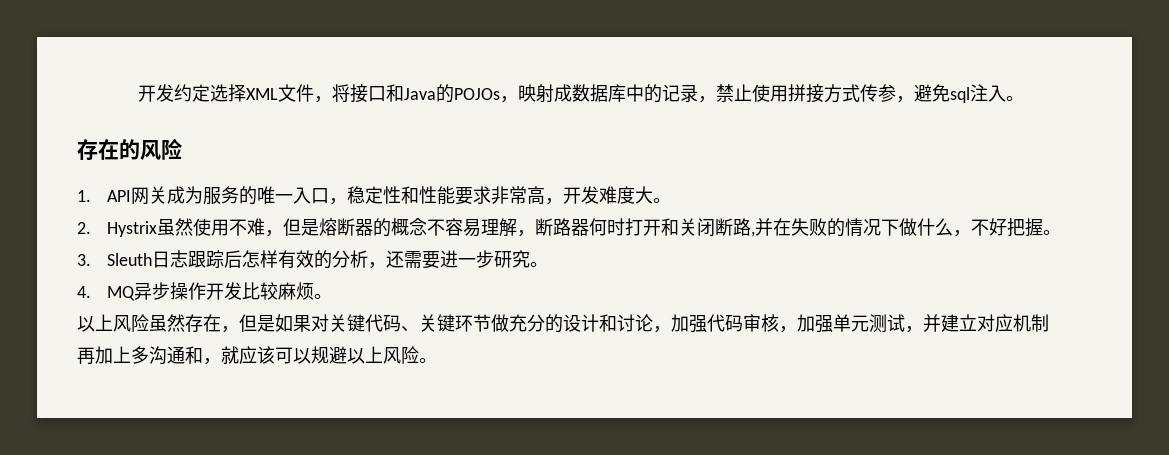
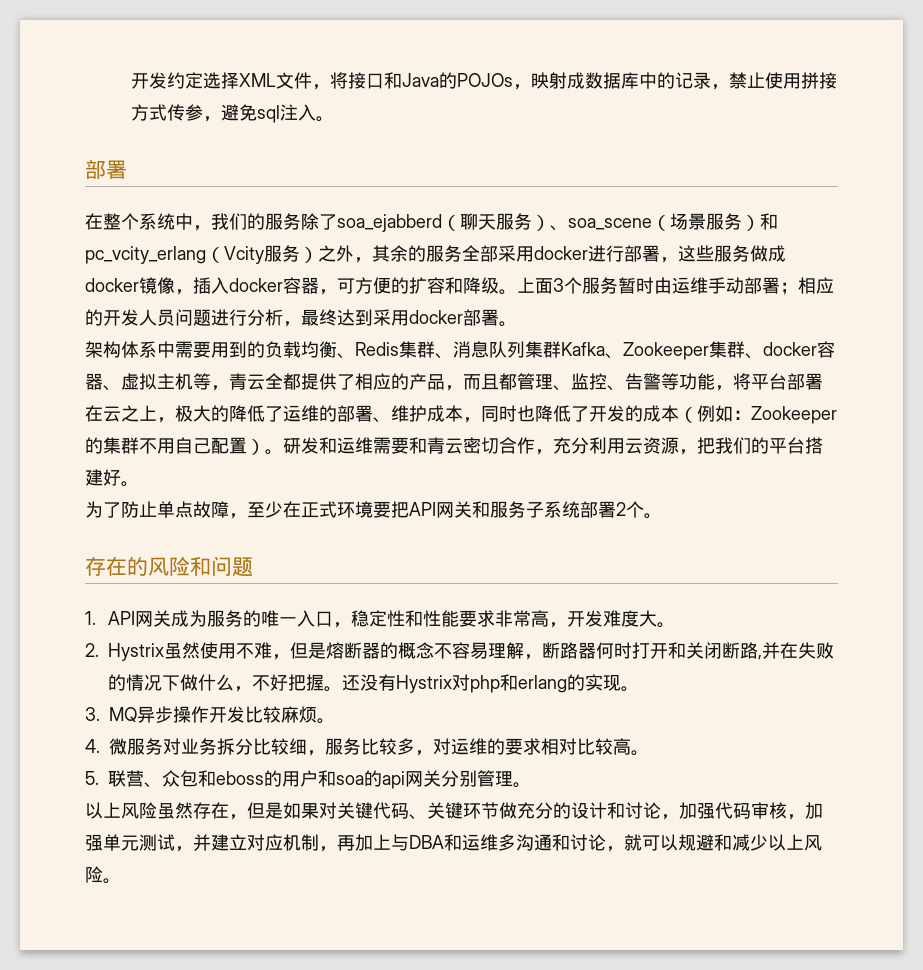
(1024, 98) none -> [85,159,127,179] [85,213,778,232] [85,245,786,264] [85,277,834,295] [85,309,517,327] [85,341,835,360] [85,373,823,391] [85,405,837,424] [85,437,823,455] [85,469,139,487] [85,501,662,519] // 部署 // 在整个系统中，我们的服务除了soa_ejabberd（聊天服务）、soa_scene（场景服务）和pc_vcity_erlang（Vcity服务）之外，其余的服务全部采用docker进行部署，这些服务做成docker镜像，插入docker容器，可方便的扩容和降级。上面3个服务暂时由运维手动部署；相应的开发人员问题进行分析，最终达到采用docker部署。 // 架构体系中需要用到的负载均衡、Redis集群、消息队列集群Kafka、Zookeeper集群、docker容器、虚拟主机等，青云全都提供了相应的产品，而且都管理、监控、告警等功能，将平台部署在云之上，极大的降低了运维的部署、维护成本，同时也降低了开发的成本（例如：Zookeeper的集群不用自己配置）。研发和运维需要和青云密切合作，充分利用云资源，把我们的平台搭建好。 // 为了防止单点故障，至少在正式环境要把API网关和服务子系统部署2个。
(182, 149) none -> [190,556,253,577] 和问题
[77,250,549,269] [77,286,91,298] // 3. Sleuth日志跟踪后怎样有效的分析，还需要进一步研究。 // 4. -> [342,674,639,693] [85,707,100,721] 还没有Hystrix对php和erlang的实现。 // 3.
(333, 296) none -> [85,738,649,756] [85,770,531,789] // 4.微服务对业务拆分比较细，服务比较多，对运维的要求相对比较高。 // 5.联营、众包和eboss的用户和soa的api网关分别管理。
[77,346,275,365] 再加上多沟通和，就应该 -> [319,834,642,852] ，再加上与DBA和运维多沟通和讨论，就
(347, 355) none -> [714,834,768,851] 和减少

